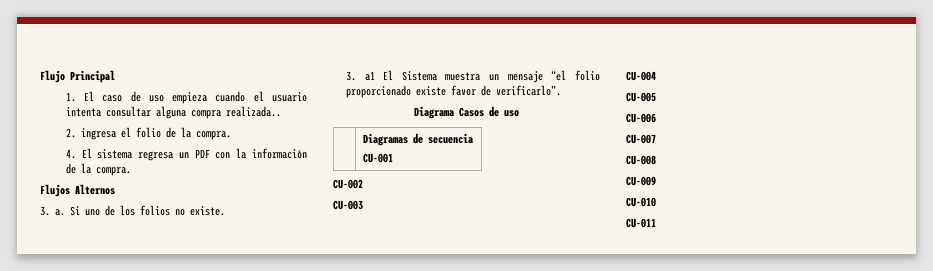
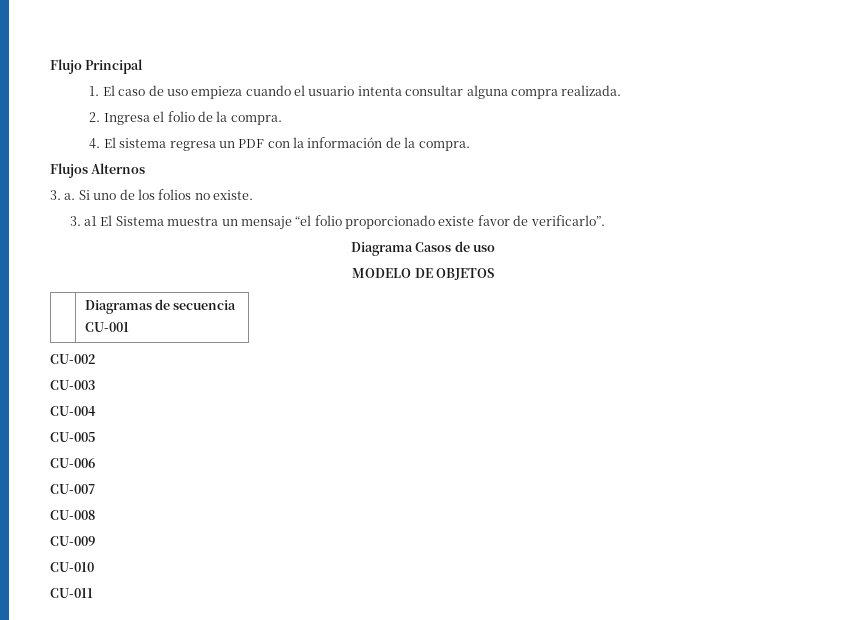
[225,106,281,117] realizada.. -> [561,85,622,96] realizada.
[80,128,116,140] ingresa -> [103,113,150,125] Ingresa
(519, 113) none -> [352,268,494,280] // MODELO DE OBJETOS

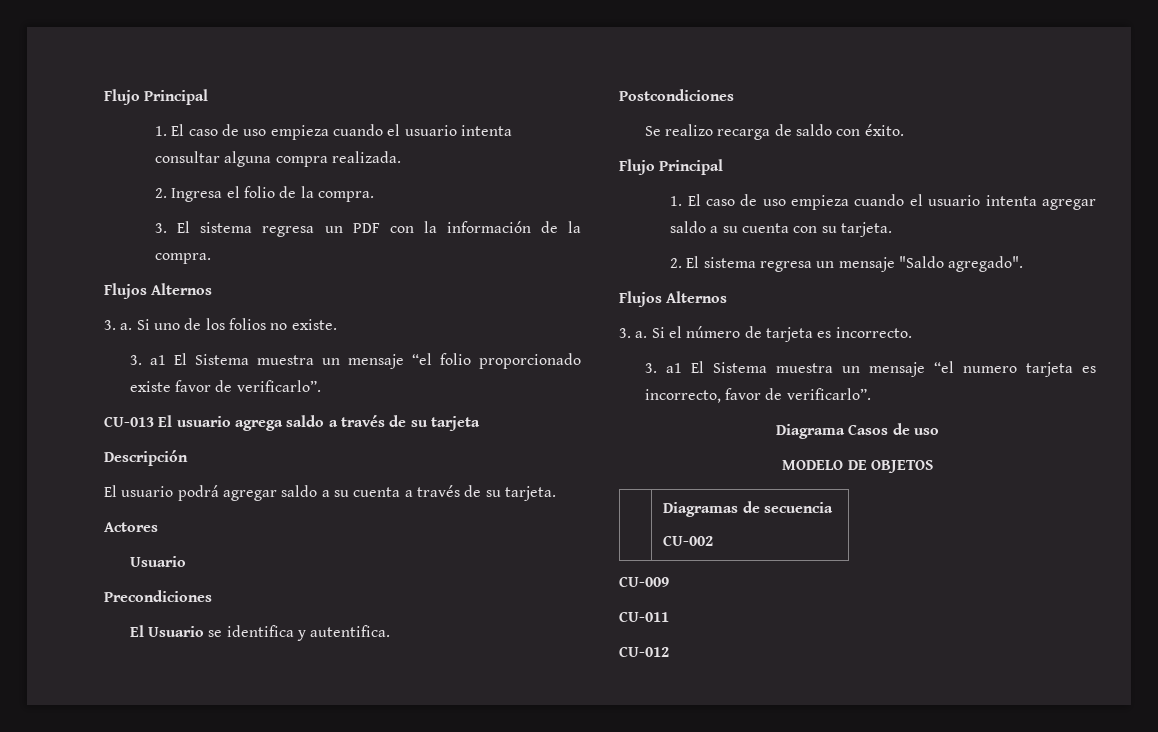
[89,138,101,149] 4. -> [155,223,168,233] 3.
(605, 220) none -> [104,415,480,431] [104,450,188,466] [104,485,556,501] [104,522,158,532] [129,556,186,567] [104,590,212,602] [129,625,391,641] [619,89,734,101] [644,124,904,140] [619,159,724,175] [670,194,1096,210] [670,221,893,237] [670,256,1024,272] [619,291,728,307] [619,326,912,342] [644,361,1096,377] [644,388,871,403] // CU-013 El usuario agrega saldo a través de su tarjeta // Descripción // El usuario podrá agregar saldo a su cuenta a través de su tarjeta. // Actores // Usuario // Precondiciones // El Usuario se identifica y autentifica. // Postcondiciones // Se realizo recarga de saldo con éxito. // Flujo Principal // 1. El caso de uso empieza cuando el usuario intenta agregar saldo a su cuenta con su tarjeta. // 2. El sistema regresa un mensaje "Saldo agregado". // Flujos Alternos // 3. a. Si el número de tarjeta es incorrecto. // 3. a1 El Sistema muestra un mensaje “el numero tarjeta es incorrecto, favor de verificarlo”.
[84,322,129,332] CU-001 // -> (833, 507) none
[50,380,95,390] [50,406,96,416] [50,432,95,442] [50,458,95,468] [50,484,95,494] [50,510,95,520] // CU-003 // CU-004 // CU-005 // CU-006 // CU-007 // CU-008 -> (714, 540) none
[50,562,94,572] [50,588,93,598] CU-010 // CU-011 -> [619,611,669,622] [619,646,669,657] CU-011 // CU-012

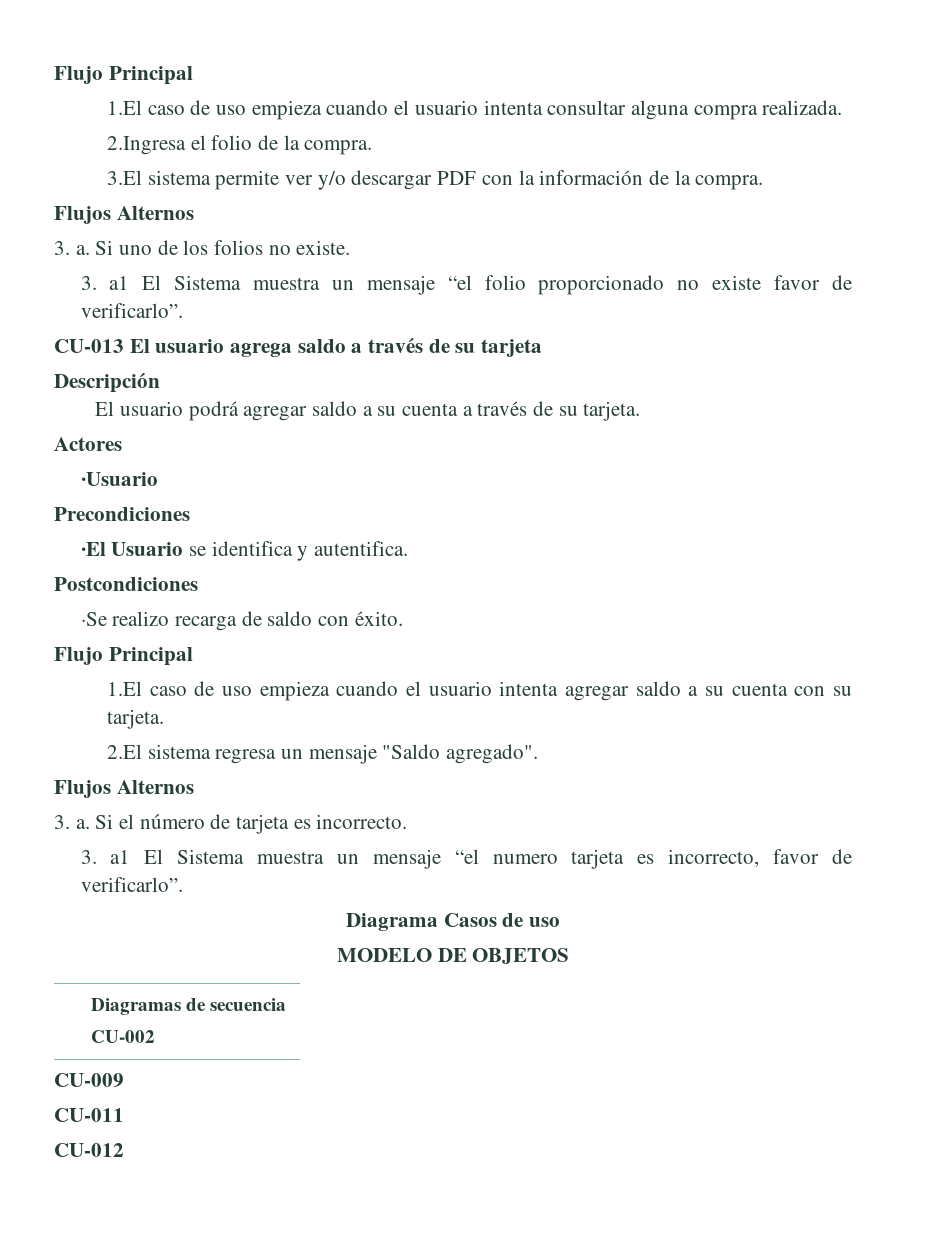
[104,89,209,105] [155,124,185,136] Flujo Principal // 1. El -> [54,66,193,85] [107,100,143,115] Flujo Principal // 1.El
[155,188,223,202] 2. Ingresa -> [107,136,187,155] 2.Ingresa
[155,221,343,237] 3. El sistema regresa un -> [107,170,433,190] 3.El sistema permite ver y/o descargar
(581, 361) none -> [677,280,700,290] no
[129,556,186,567] Usuario -> [80,472,158,486] ·Usuario
[129,625,144,637] El -> [80,542,106,556] ·El
[644,126,661,136] Se -> [80,612,107,626] ·Se
[670,194,701,206] 1. El -> [107,681,143,696] 1.El
[670,256,700,268] 2. El -> [107,744,143,759] 2.El

